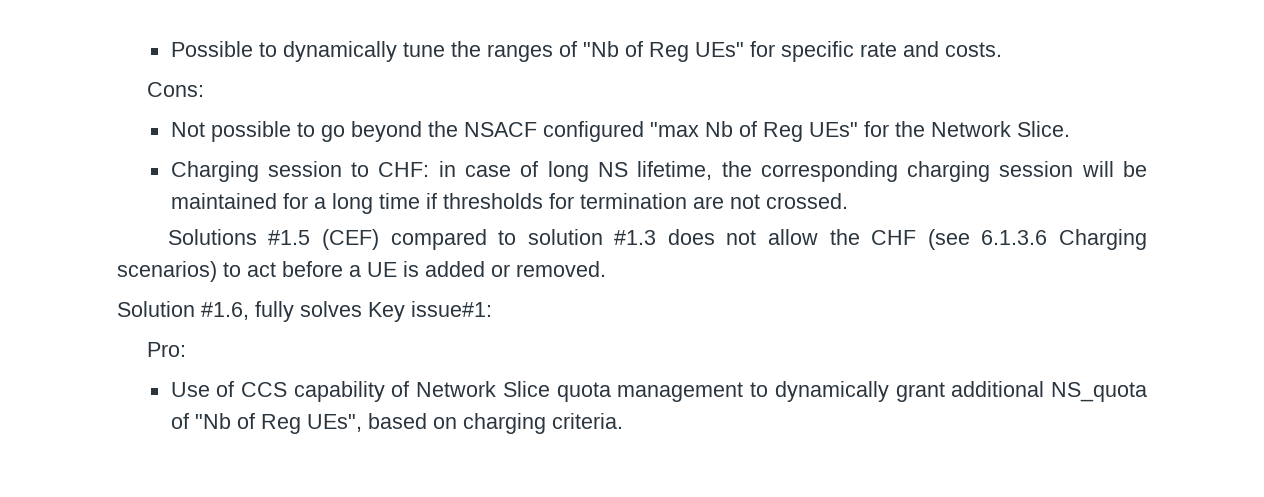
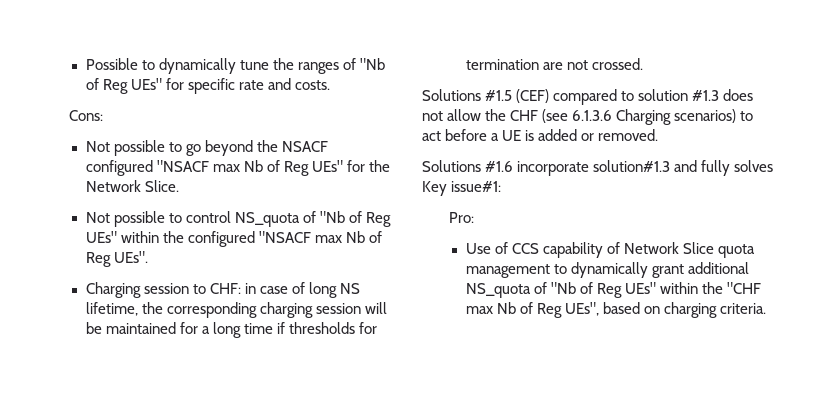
[649,122,699,137] "max -> [157,160,241,172] "NSACF max
(1070, 129) none -> [85,211,392,227] [85,231,383,247] [85,251,149,267] // Not possible to control NS_quota of "Nb of Reg UEs" within the configured "NSACF max Nb of Reg UEs".
[117,301,249,320] Solution #1.6, -> [422,160,698,176] Solutions #1.6 incorporate solution#1.3 and
(301, 424) none -> [625,282,762,294] [465,302,563,318] UEs" within the "CHF max Nb of Reg

